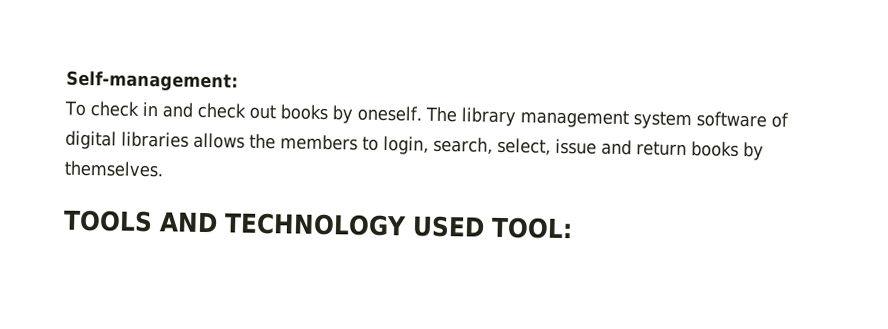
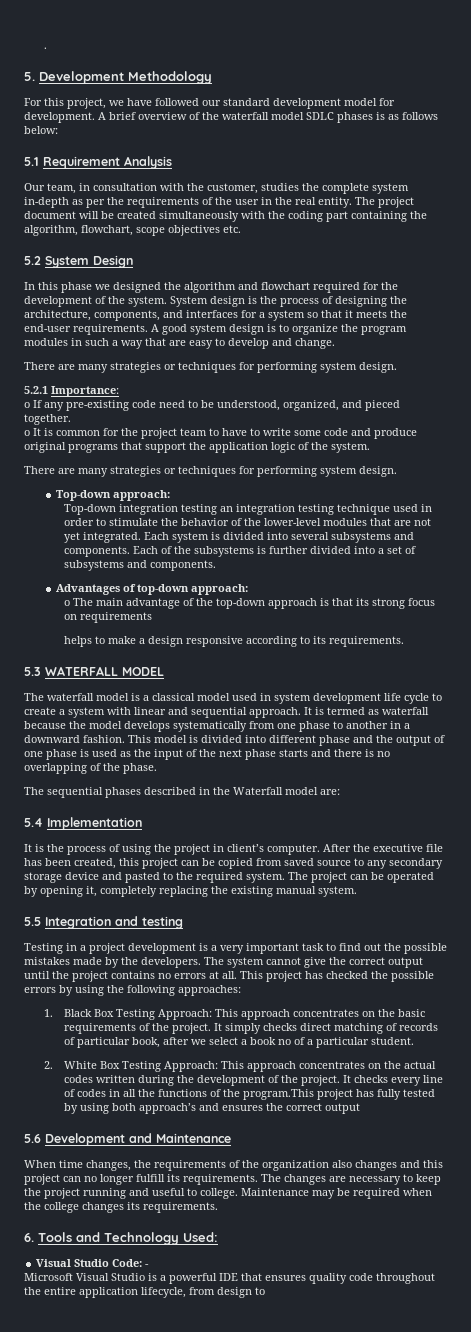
[66,70,238,92] [64,100,789,130] [65,130,764,161] [64,160,163,178] [63,209,573,240] Self-management: // To check in and check out books by oneself. The library management system software of digital libraries allows the members to login, search, select, issue and return books by themselves. // TOOLS AND TECHNOLOGY USED TOOL: -> [43,47,47,49] [24,71,212,84] [24,98,395,109] [24,112,438,123] [24,126,58,134] [24,156,172,169] [24,183,409,194] [24,197,414,208] [24,211,427,222] [24,225,241,236] [24,255,133,268] [24,282,398,293] [24,296,407,307] [24,310,407,321] [24,324,407,335] [24,338,335,349] [24,362,397,373] [24,386,119,397] [24,400,400,411] [24,414,71,425] [24,428,417,439] [24,442,370,453] [24,466,397,477] [56,490,171,501] [63,504,432,515] [63,518,431,526] [63,532,414,543] [63,546,416,557] [63,560,216,571] [56,584,249,595] [63,598,435,609] [63,612,152,623] [63,636,404,647] [24,666,164,676] [24,693,442,704] [24,707,429,718] [24,721,410,732] [24,735,445,746] [24,749,390,760] [24,763,157,774] [24,787,340,798] [24,817,142,830] [24,844,443,855] [24,858,443,869] [24,872,434,883] [24,886,357,897] [24,916,183,929] [24,943,447,954] [24,957,423,968] [24,971,434,982] [24,985,241,996] [43,1009,425,1020] [63,1023,438,1034] [63,1037,414,1048] [43,1061,436,1072] [63,1075,443,1086] [63,1089,435,1100] [63,1103,360,1114] [24,1133,231,1146] [24,1160,443,1171] [24,1174,441,1185] [24,1188,432,1199] [24,1202,218,1213] [24,1232,218,1245] [36,1259,150,1267] [24,1273,435,1284] [24,1287,265,1298] . // 5. Development Methodology // For this project, we have followed our standard development model for development. A brief overview of the waterfall model SDLC phases is as follows below: // 5.1 Requirement Analysis // Our team, in consultation with the customer, studies the complete system in-depth as per the requirements of the user in the real entity. The project document will be created simultaneously with the coding part containing the algorithm, flowchart, scope objectives etc. // 5.2 System Design // In this phase we designed the algorithm and flowchart required for the development of the system. System design is the process of designing the architecture, components, and interfaces for a system so that it meets the end-user requirements. A good system design is to organize the program modules in such a way that are easy to develop and change. // There are many strategies or techniques for performing system design. // 5.2.1 Importance: // o If any pre-existing code need to be understood, organized, and pieced together. // o It is common for the project team to have to write some code and produce original programs that support the application logic of the system. // There are many strategies or techniques for performing system design. // Top-down approach: // Top-down integration testing an integration testing technique used in order to stimulate the behavior of the lower-level modules that are not yet integrated. Each system is divided into several subsystems and components. Each of the subsystems is further divided into a set of subsystems and components. // Advantages of top-down approach: // o The main advantage of the top-down approach is that its strong focus on requirements // helps to make a design responsive according to its requirements. // 5.3 WATERFALL MODEL // The waterfall model is a classical model used in system development life cycle to create a system with linear and sequential approach. It is termed as waterfall because the model develops systematically from one phase to another in a downward fashion. This model is divided into different phase and the output of one phase is used as the input of the next phase starts and there is no overlapping of the phase. // The sequential phases described in the Waterfall model are: // 5.4 Implementation // It is the process of using the project in client’s computer. After the executive file has been created, this project can be copied from saved source to any secondary storage device and pasted to the required system. The project can be operated by opening it, completely replacing the existing manual system. // 5.5 Integration and testing // Testing in a project development is a very important task to find out the possible mistakes made by the developers. The system cannot give the correct output until the project contains no errors at all. This project has checked the possible errors by using the following approaches: // 1. Black Box Testing Approach: This approach concentrates on the basic requirements of the project. It simply checks direct matching of records of particular book, after we select a book no of a particular student. // 2. White Box Testing Approach: This approach concentrates on the actual codes written during the development of the project. It checks every line of codes in all the functions of the program.This project has fully tested by using both approach’s and ensures the correct output // 5.6 Development and Maintenance // When time changes, the requirements of the organization also changes and this project can no longer fulfill its requirements. The changes are necessary to keep the project running and useful to college. Maintenance may be required when the college changes its requirements. // 6. Tools and Technology Used: // Visual Studio Code: - // Microsoft Visual Studio is a powerful IDE that ensures quality code throughout the entire application lifecycle, from design to

